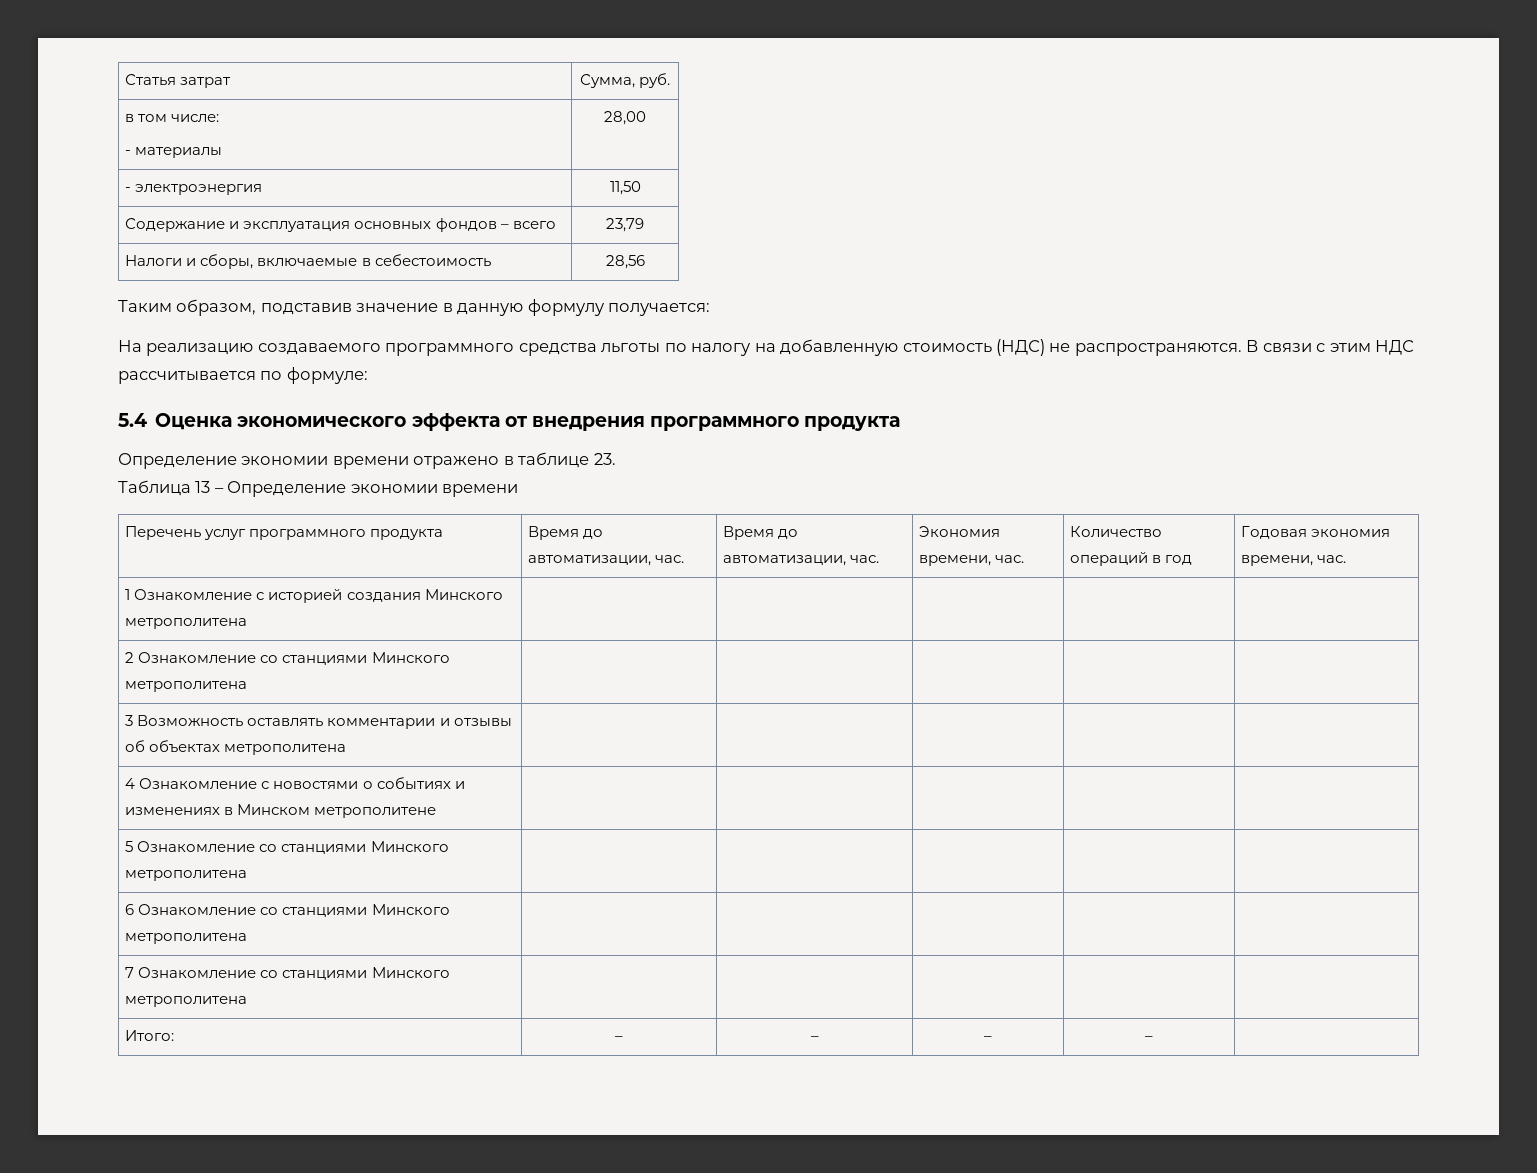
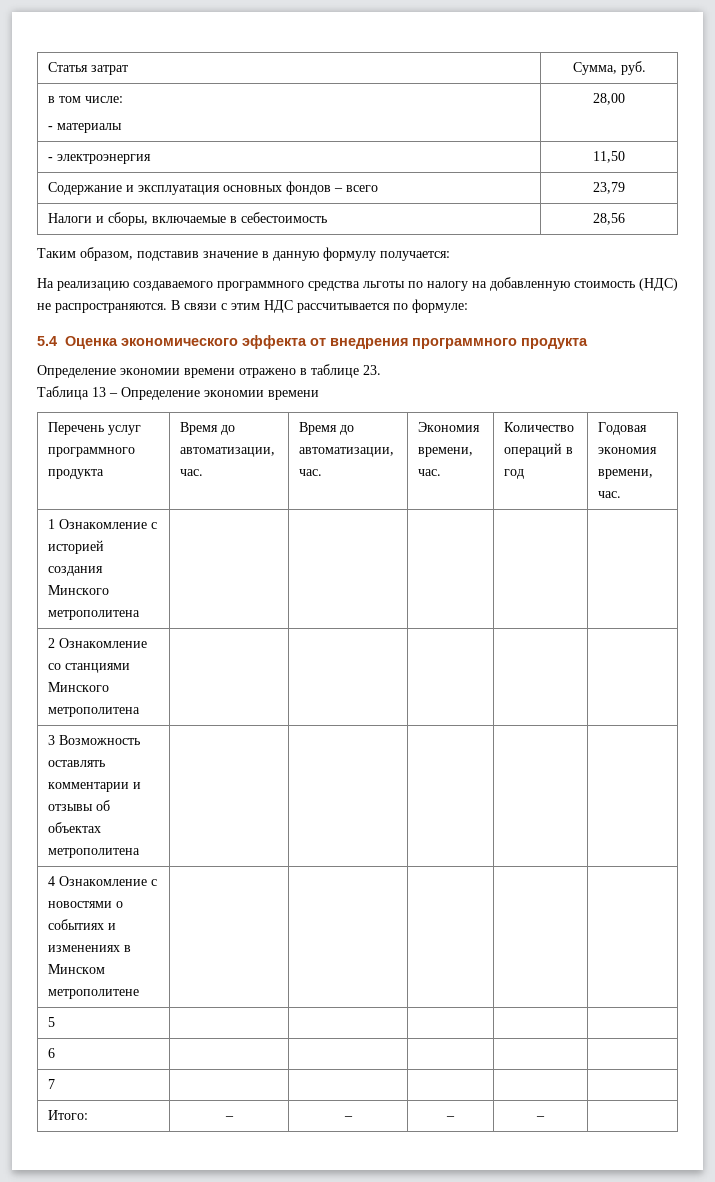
[137,841,449,854] [125,870,248,881] [125,904,450,917] [125,933,248,944] [125,967,450,980] [125,996,248,1007] Ознакомление со станциями Минского метрополитена | | | | | // 6 Ознакомление со станциями Минского метрополитена | | | | | // 7 Ознакомление со станциями Минского метрополитена -> [47,1048,55,1058] [47,1079,55,1089] | | | | | // 6 | | | | | // 7

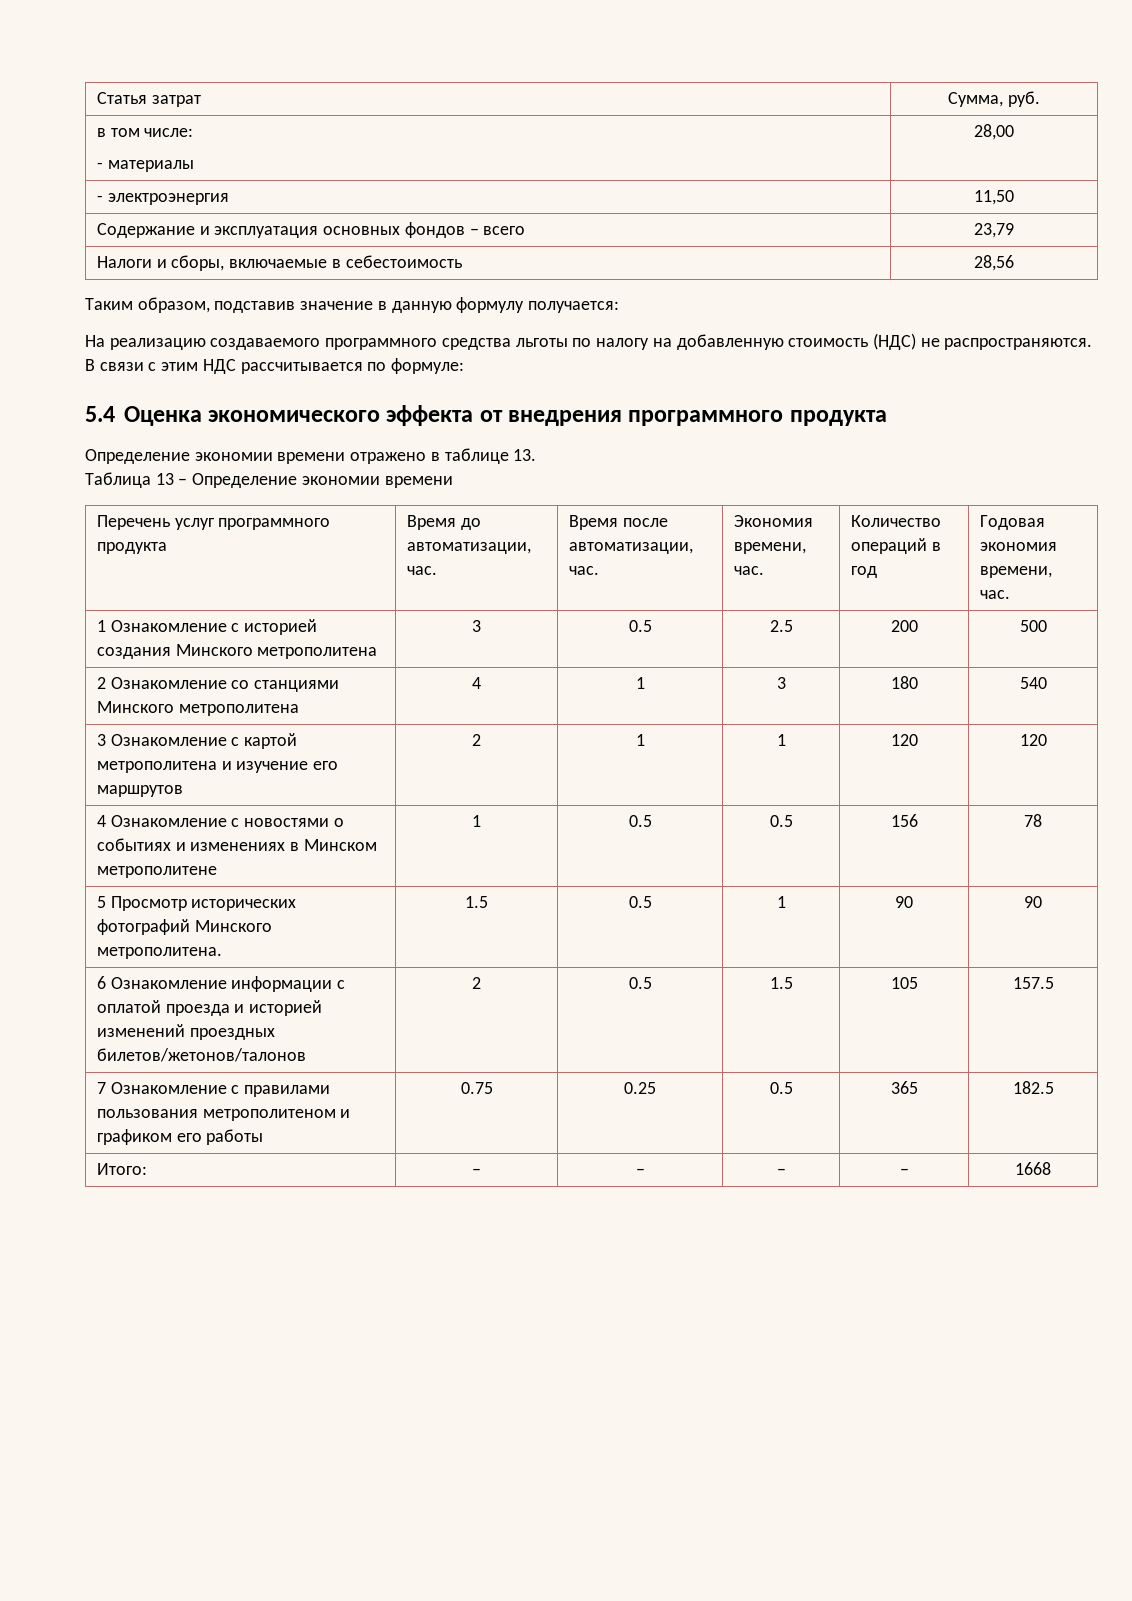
[363,365,381,375] 23. -> [513,449,537,461] 13.
[339,425,354,435] до -> [622,518,668,527] после
(140, 615) | | | | -> [472,620,481,632] [628,620,652,632] [769,620,793,632] [890,620,918,632] [1019,620,1047,632] 3 | 0.5 | 2.5 | 200 | 500
[47,735,140,745] [47,760,105,767] [47,782,141,792] [47,800,110,811] [47,822,101,833] [47,848,140,858] | | | | // 3 Возможность оставлять комментарии и отзывы об объектах метрополитена | | | | | -> [472,677,481,689] [635,677,645,689] [776,677,786,689] [890,676,918,689] [1019,677,1047,689] [97,733,298,749] [97,761,339,773] [97,785,184,797] [472,734,481,746] [635,734,645,746] [776,734,786,746] [890,734,918,746] [1019,734,1047,746] 4 | 1 | 3 | 180 | 540 // 3 Ознакомление с картой метрополитена и изучение его маршрутов | 2 | 1 | 1 | 120 | 120
[47,1017,55,1027] [47,1048,55,1058] [47,1079,55,1089] | | | | // 5 | | | | | // 6 | | | | | // 7 | | | | | -> [472,815,481,827] [628,815,652,827] [769,815,793,827] [890,814,918,827] [1024,814,1042,827] [97,896,297,911] [97,919,272,935] [97,947,223,959] [465,896,488,908] [628,896,652,908] [776,896,786,908] [895,896,913,908] [1024,896,1042,908] [97,976,346,992] [97,1000,323,1016] [97,1024,275,1040] [97,1048,307,1062] [472,977,481,989] [628,977,652,989] [769,977,793,989] [890,977,918,989] [1012,977,1054,989] [97,1082,331,1097] [97,1109,351,1121] [97,1129,264,1145] [460,1082,493,1094] [624,1082,656,1094] [769,1082,793,1094] [890,1081,918,1094] [1012,1081,1054,1094] 1 | 0.5 | 0.5 | 156 | 78 // 5 Просмотр исторических фотографий Минского метрополитена. | 1.5 | 0.5 | 1 | 90 | 90 // 6 Ознакомление информации с оплатой проезда и историей изменений проездных билетов/жетонов/талонов | 2 | 0.5 | 1.5 | 105 | 157.5 // 7 Ознакомление с правилами пользования метрополитеном и графиком его работы | 0.75 | 0.25 | 0.5 | 365 | 182.5
(545, 1118) none -> [1015,1162,1051,1175] 1668

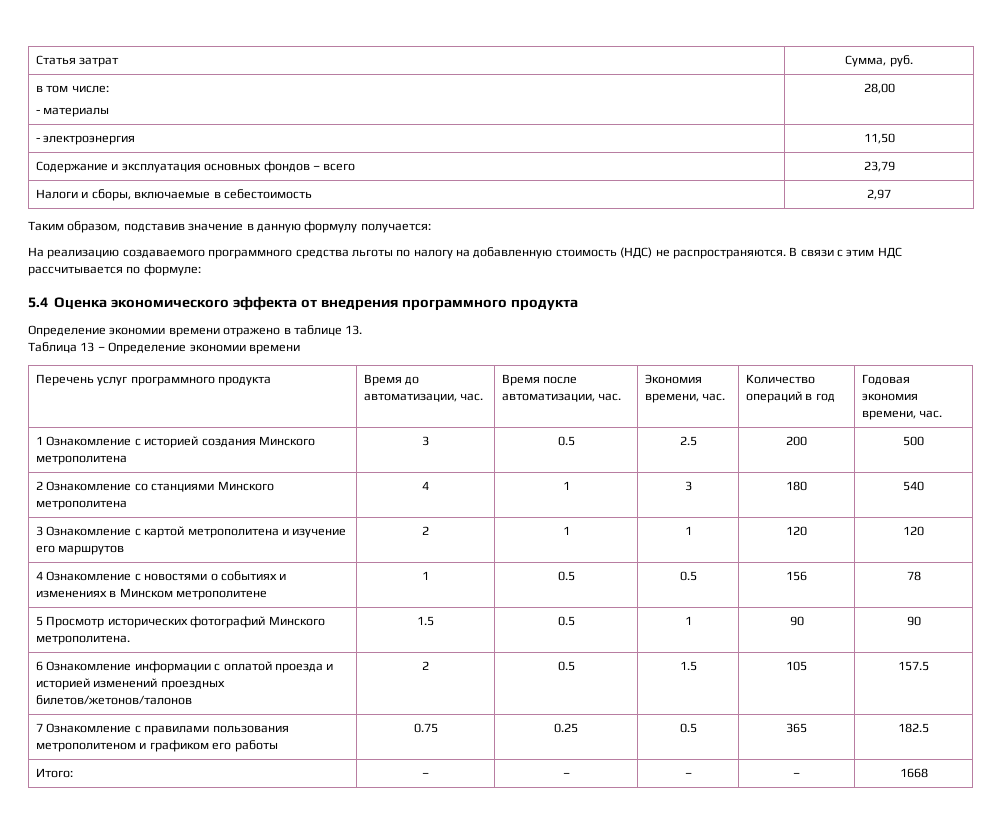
[974,255,1014,271] 28,56 -> [867,189,891,200] 2,97

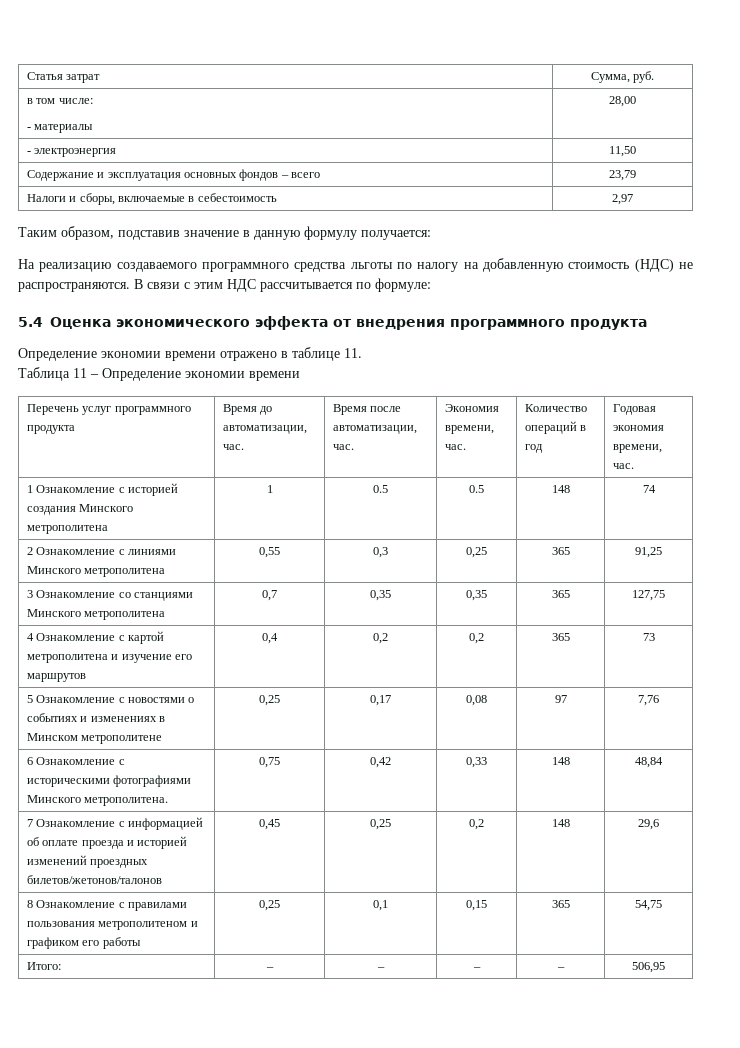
[345,325,363,335] 13. -> [344,348,362,358] 11.
[80,342,95,352] 13 -> [73,368,87,378] 11
[422,436,429,446] [557,436,575,446] [679,436,697,446] [786,436,807,446] [903,436,924,446] 3 | 0.5 | 2.5 | 200 | 500 -> [266,485,273,493] [373,485,388,493] [469,485,484,493] [551,485,570,493] [642,485,656,493] 1 | 0.5 | 0.5 | 148 | 74
[134,481,274,492] [36,500,128,510] [422,481,429,490] [562,481,570,490] [684,481,692,491] [786,481,807,491] [903,481,924,491] [36,526,44,536] со станциями Минского метрополитена | 4 | 1 | 3 | 180 | 540 // 3 -> [118,549,176,555] [26,566,166,577] [259,547,280,558] [373,547,388,558] [466,547,487,558] [551,547,570,555] [635,547,662,558] [26,590,193,601] [26,609,166,620] [262,590,277,601] [370,590,391,601] [466,590,487,601] [551,590,570,598] [632,590,665,601] [26,633,34,641] с линиями Минского метрополитена | 0,55 | 0,3 | 0,25 | 365 | 91,25 // 3 Ознакомление со станциями Минского метрополитена | 0,7 | 0,35 | 0,35 | 365 | 127,75 // 4
[422,526,429,535] [562,526,570,535] [684,526,692,535] [786,526,807,536] [903,526,924,536] [36,571,44,580] 2 | 1 | 1 | 120 | 120 // 4 -> [262,633,278,644] [373,633,388,644] [469,633,484,644] [551,633,570,641] [642,633,655,641] [26,695,33,703] 0,4 | 0,2 | 0,2 | 365 | 73 // 5
[422,571,429,580] [557,571,575,581] [679,571,697,581] [786,571,807,581] [906,571,921,581] [36,616,325,628] [36,635,131,645] [417,616,434,626] [557,616,575,626] [684,616,692,625] [789,616,804,626] [906,616,921,626] [36,661,272,673] 1 | 0.5 | 0.5 | 156 | 78 // 5 Просмотр исторических фотографий Минского метрополитена. | 1.5 | 0.5 | 1 | 90 | 90 // 6 Ознакомление информации с оплатой -> [259,695,280,706] [370,695,391,706] [466,695,487,706] [554,695,567,703] [638,695,659,706] [26,757,125,765] [26,775,192,787] [26,795,169,806] [259,757,280,768] [370,757,391,768] [466,757,487,768] [551,757,570,765] [635,757,663,768] [26,817,203,830] [26,837,79,846] 0,25 | 0,17 | 0,08 | 97 | 7,76 // 6 Ознакомление с историческими фотографиями Минского метрополитена. | 0,75 | 0,42 | 0,33 | 148 | 48,84 // 7 Ознакомление с информацией об оплате
[422,661,429,670] [557,661,575,671] [679,661,697,671] [786,661,807,671] [898,661,929,671] [36,723,44,732] 2 | 0.5 | 1.5 | 105 | 157.5 // 7 -> [259,819,280,830] [370,819,391,830] [469,819,484,830] [551,819,570,827] [638,819,659,830] [26,900,33,908] 0,45 | 0,25 | 0,2 | 148 | 29,6 // 8
[413,723,438,733] [554,723,578,733] [679,723,697,733] [786,723,807,733] [898,723,929,733] 0.75 | 0.25 | 0.5 | 365 | 182.5 -> [259,900,280,911] [373,900,388,911] [466,900,487,911] [551,900,570,908] [635,900,662,911] 0,25 | 0,1 | 0,15 | 365 | 54,75
[899,768,928,778] 1668 -> [632,962,665,973] 506,95

